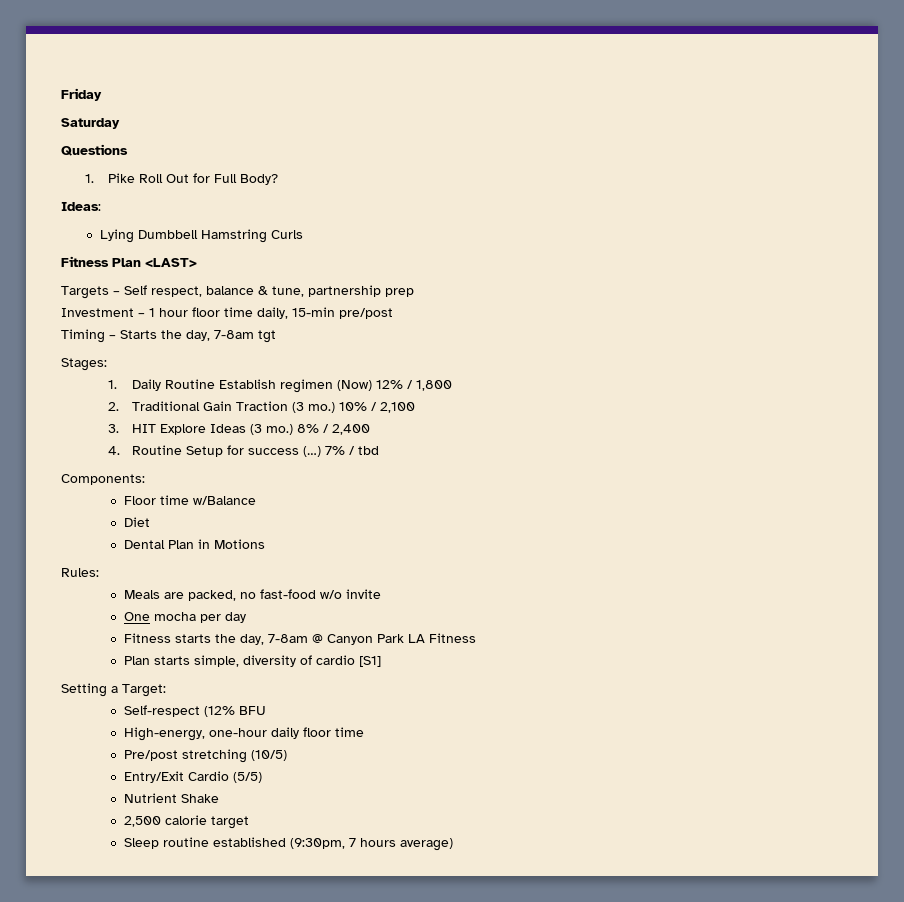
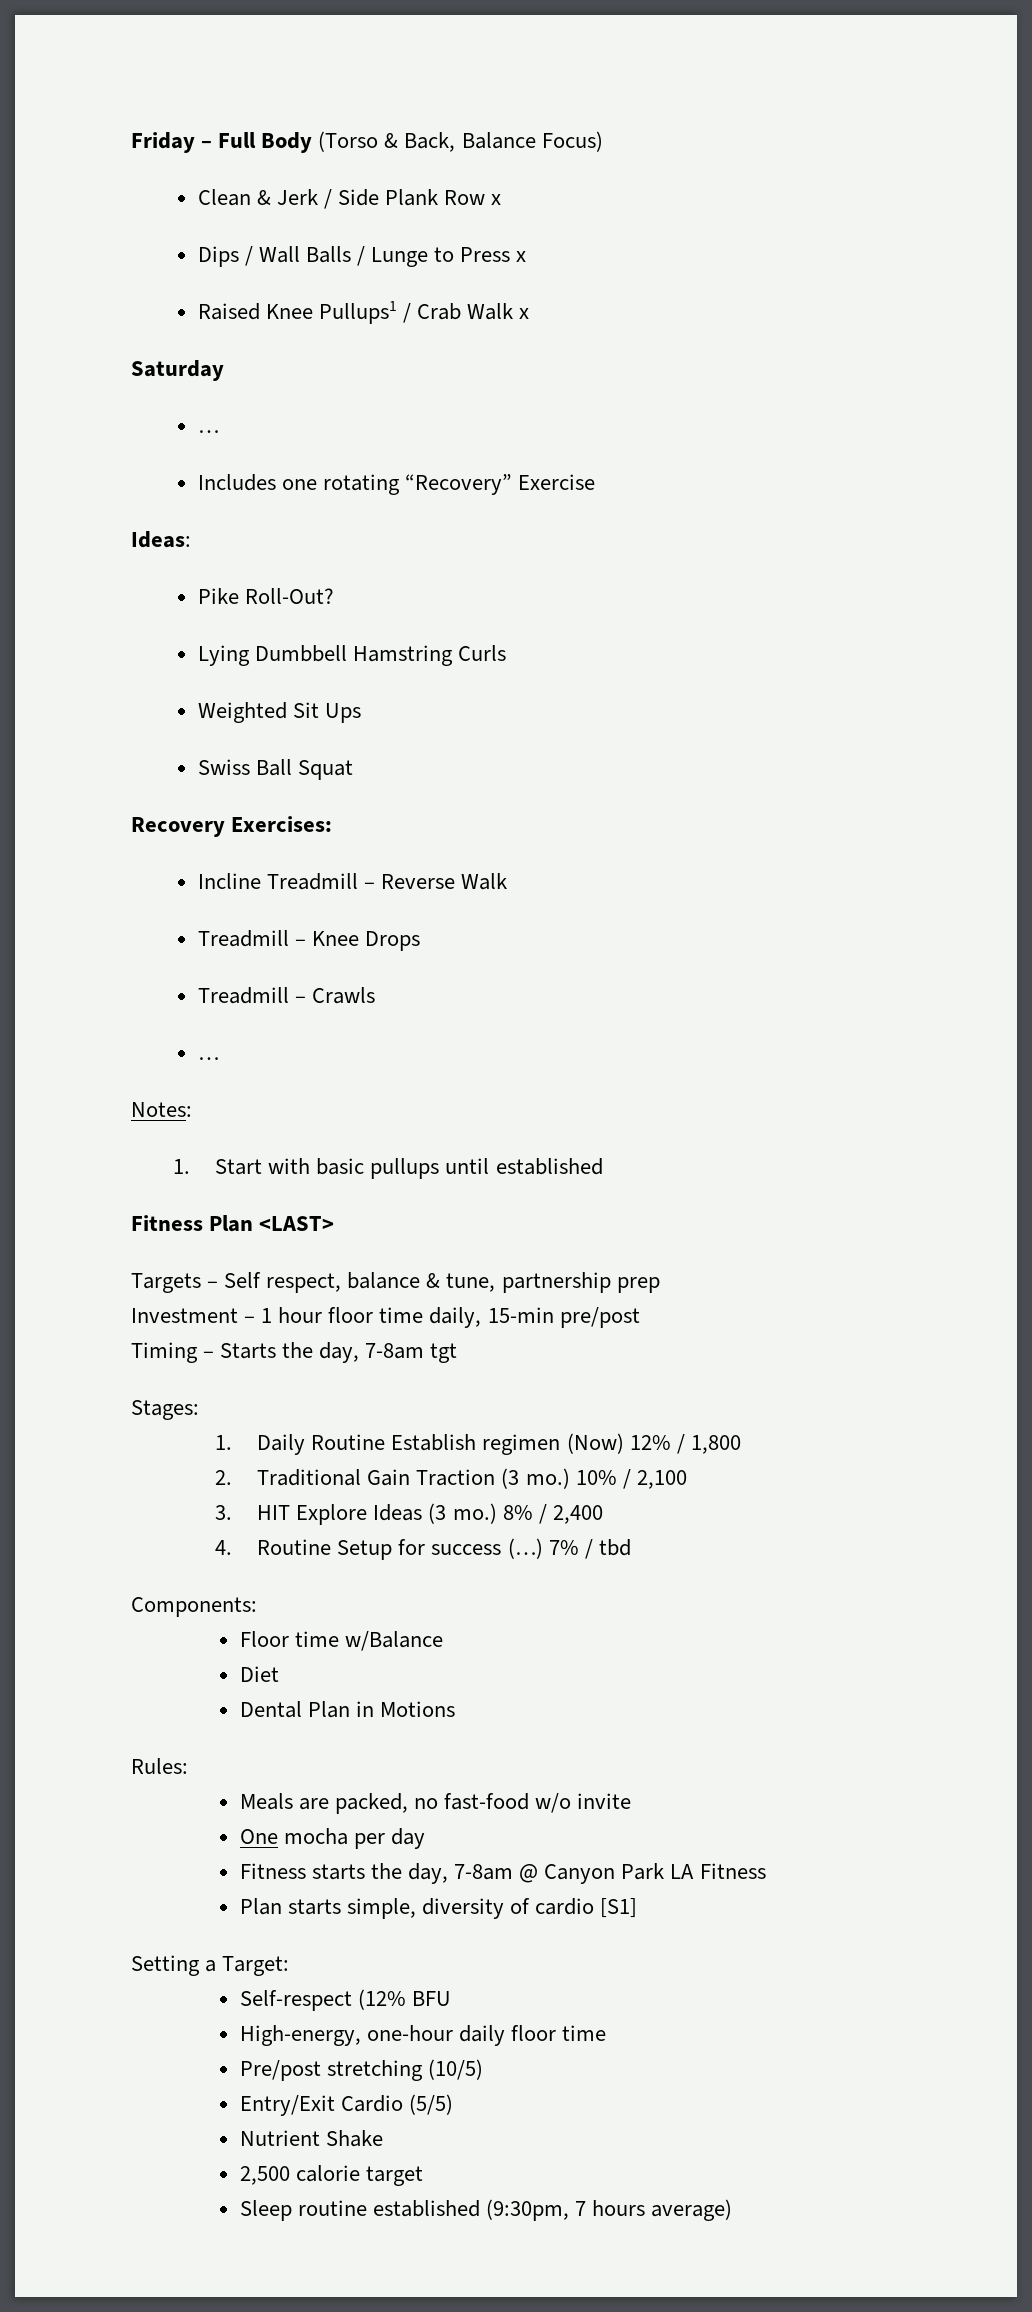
[61,118,120,129] [61,144,128,156] [84,173,279,185] // Saturday // Questions // 1. Pike Roll Out for Full Body? -> [201,131,603,153] [197,189,502,209] [197,246,527,267] [197,301,530,324] [131,360,224,381] [197,430,219,433] [197,474,596,495] – Full Body (Torso & Back, Balance Focus) // Clean & Jerk / Side Plank Row x // Dips / Wall Balls / Lunge to Press x // Raised Knee Pullups1 / Crab Walk x // Saturday // … // Includes one rotating “Recovery” Exercise
(101, 206) none -> [197,588,334,604] // Pike Roll-Out?
(304, 234) none -> [197,702,361,723] [197,759,353,780] [131,816,333,837] [197,873,508,890] [197,930,421,951] [197,987,375,1004] [197,1057,219,1060] [131,1102,192,1117] [173,1158,603,1179] // Weighted Sit Ups // Swiss Ball Squat // Recovery Exercises: // Incline Treadmill – Reverse Walk // Treadmill – Knee Drops // Treadmill – Crawls // … // Notes: // 1. Start with basic pullups until established

